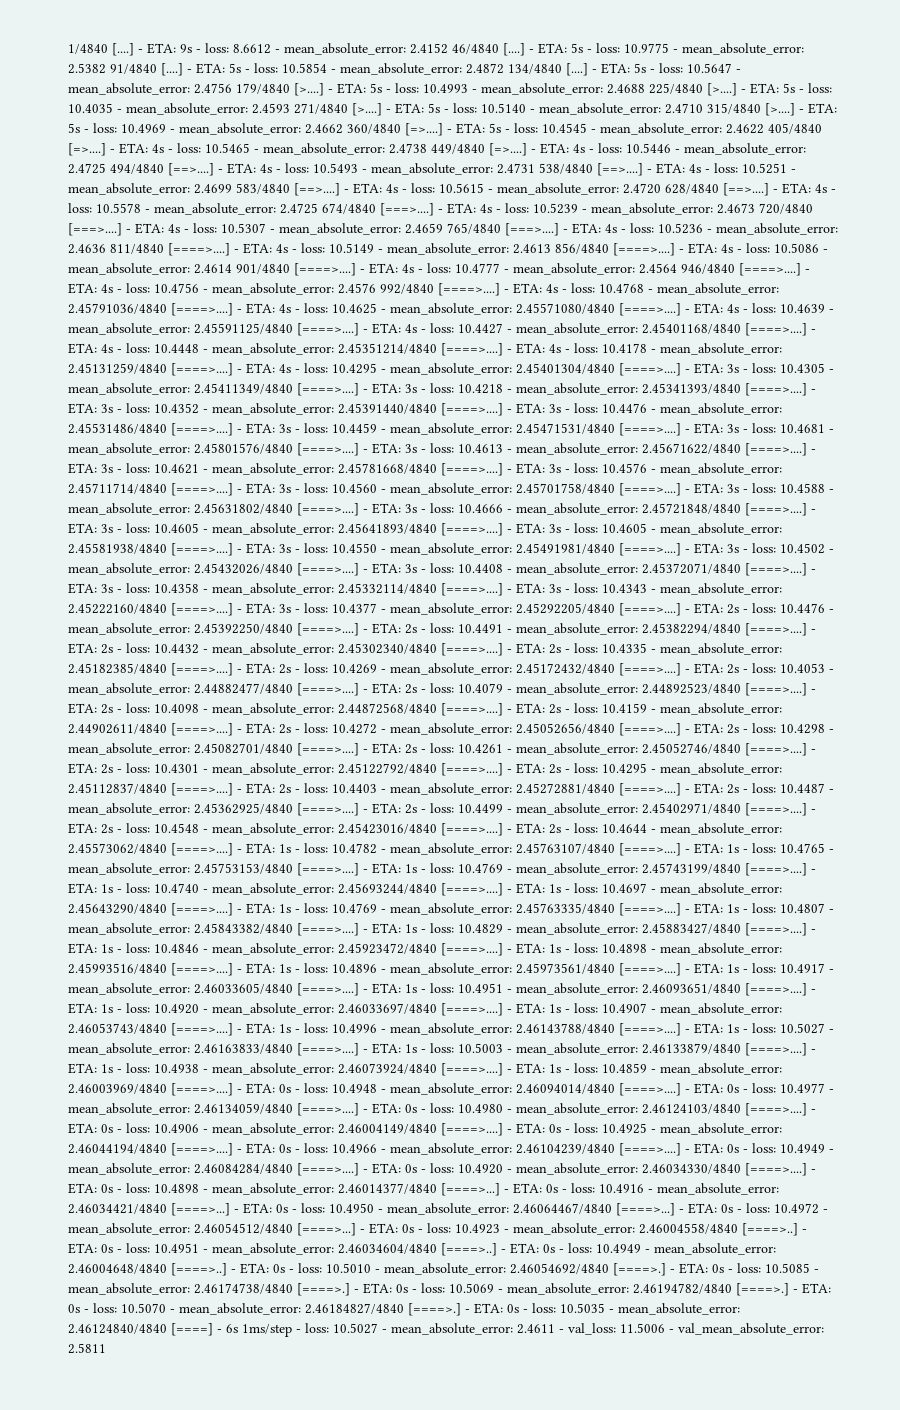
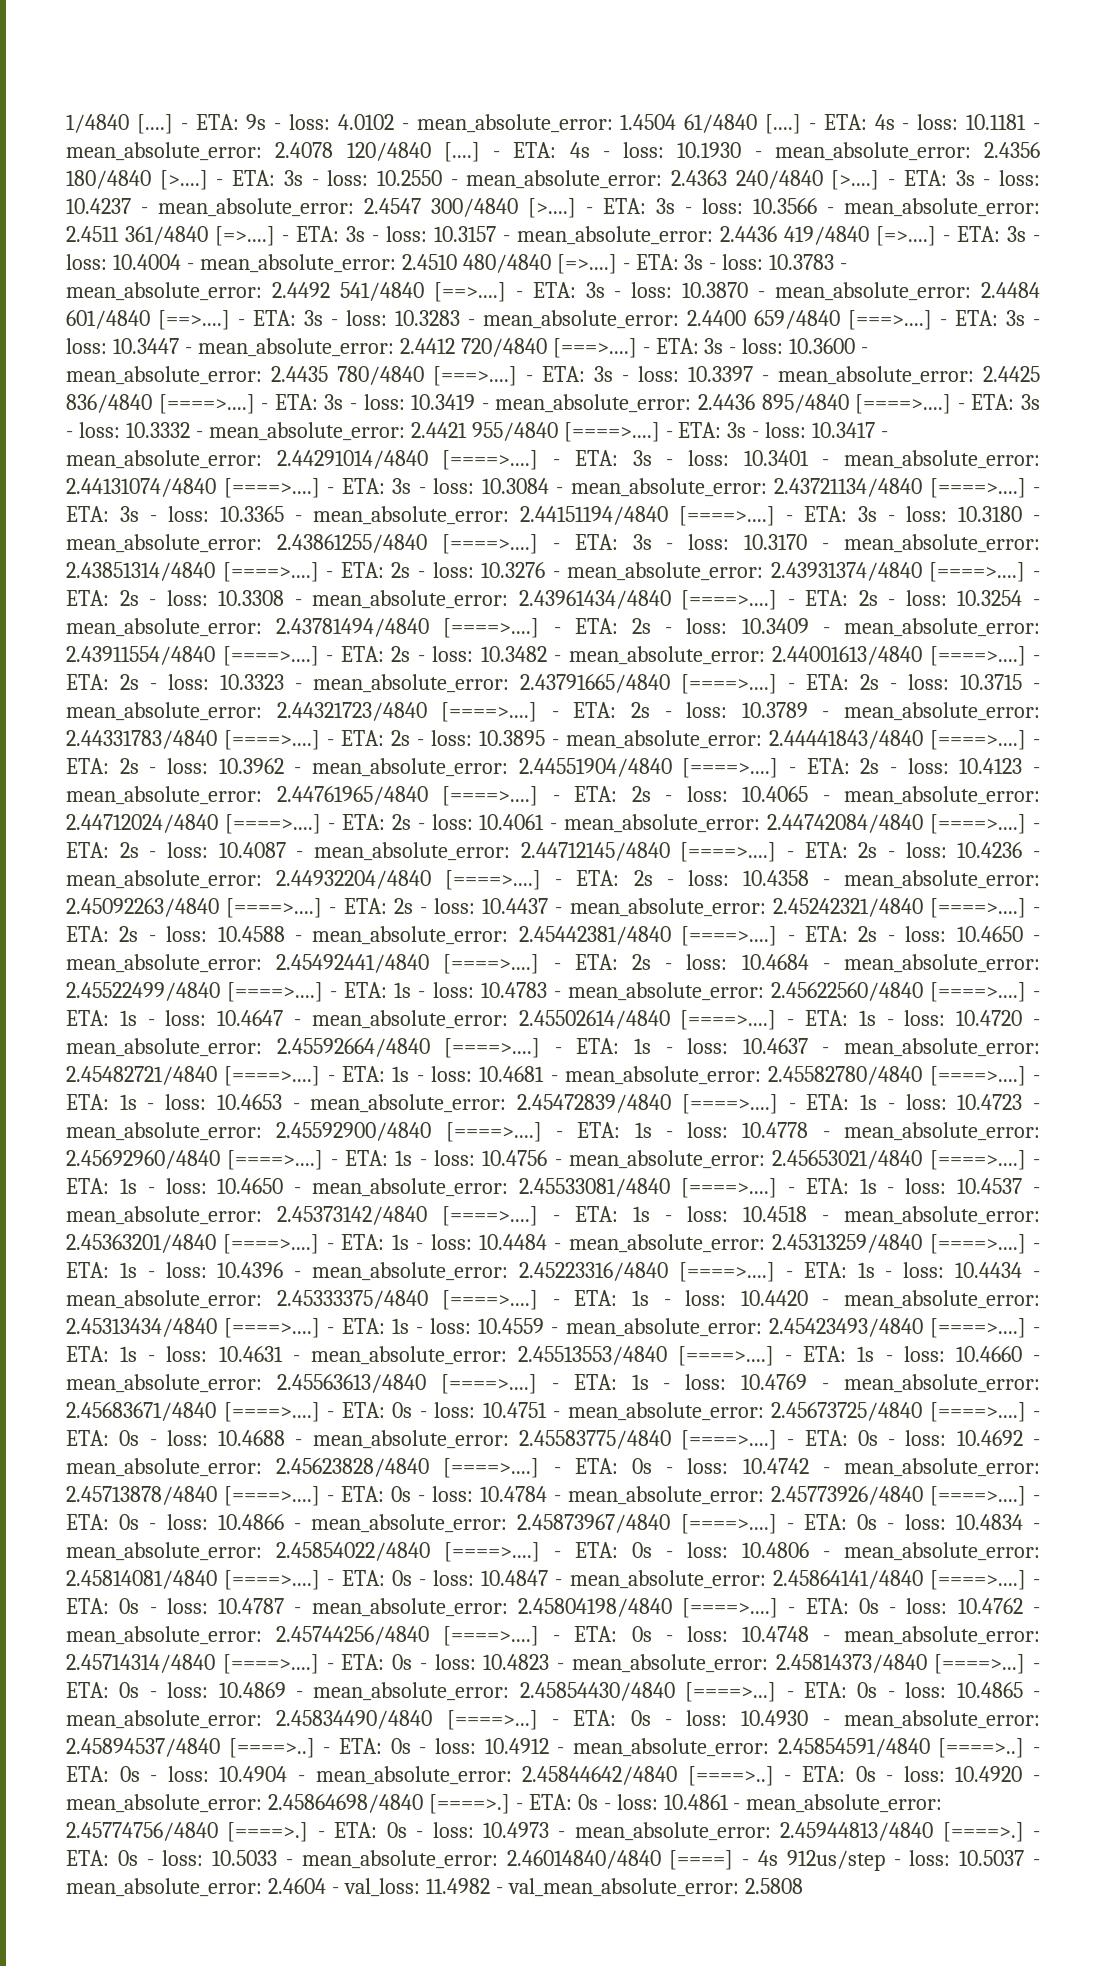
[233,43,804,56] [68,63,741,76] [68,83,832,96] [68,103,837,116] [68,123,822,136] [68,143,806,156] [68,163,796,176] [68,183,836,196] [68,203,755,216] 8.6612 - mean_absolute_error: 2.4152 46/4840 [....] - ETA: 5s - loss: 10.9775 - mean_absolute_error: 2.5382 91/4840 [....] - ETA: 5s - loss: 10.5854 - mean_absolute_error: 2.4872 134/4840 [....] - ETA: 5s - loss: 10.5647 - mean_absolute_error: 2.4756 179/4840 [>....] - ETA: 5s - loss: 10.4993 - mean_absolute_error: 2.4688 225/4840 [>....] - ETA: 5s - loss: 10.4035 - mean_absolute_error: 2.4593 271/4840 [>....] - ETA: 5s - loss: 10.5140 - mean_absolute_error: 2.4710 315/4840 [>....] - ETA: 5s - loss: 10.4969 - mean_absolute_error: 2.4662 360/4840 [=>....] - ETA: 5s - loss: 10.4545 - mean_absolute_error: 2.4622 405/4840 [=>....] - ETA: 4s - loss: 10.5465 - mean_absolute_error: 2.4738 449/4840 [=>....] - ETA: 4s - loss: 10.5446 - mean_absolute_error: 2.4725 494/4840 [==>....] - ETA: 4s - loss: 10.5493 - mean_absolute_error: 2.4731 538/4840 [==>....] - ETA: 4s - loss: 10.5251 - mean_absolute_error: 2.4699 583/4840 [==>....] - ETA: 4s - loss: 10.5615 - mean_absolute_error: 2.4720 628/4840 [==>....] - ETA: 4s - loss: 10.5578 - mean_absolute_error: 2.4725 674/4840 [===>....] - ETA: 4s - loss: 10.5239 - mean_absolute_error: 2.4673 -> [337,114,1041,134] [66,142,1040,162] [66,170,1041,190] [66,198,1040,218] [66,226,1040,246] [66,254,848,274] [66,282,1040,302] [66,310,1040,330] [66,338,455,357] 4.0102 - mean_absolute_error: 1.4504 61/4840 [....] - ETA: 4s - loss: 10.1181 - mean_absolute_error: 2.4078 120/4840 [....] - ETA: 4s - loss: 10.1930 - mean_absolute_error: 2.4356 180/4840 [>....] - ETA: 3s - loss: 10.2550 - mean_absolute_error: 2.4363 240/4840 [>....] - ETA: 3s - loss: 10.4237 - mean_absolute_error: 2.4547 300/4840 [>....] - ETA: 3s - loss: 10.3566 - mean_absolute_error: 2.4511 361/4840 [=>....] - ETA: 3s - loss: 10.3157 - mean_absolute_error: 2.4436 419/4840 [=>....] - ETA: 3s - loss: 10.4004 - mean_absolute_error: 2.4510 480/4840 [=>....] - ETA: 3s - loss: 10.3783 - mean_absolute_error: 2.4492 541/4840 [==>....] - ETA: 3s - loss: 10.3870 - mean_absolute_error: 2.4484 601/4840 [==>....] - ETA: 3s - loss: 10.3283 - mean_absolute_error: 2.4400 659/4840 [===>....] - ETA: 3s - loss: 10.3447 - mean_absolute_error: 2.4412
[168,223,838,236] [68,243,828,256] [68,263,810,276] [68,283,779,296] [68,303,834,316] [68,323,816,336] [68,343,782,356] [68,363,834,376] [68,383,816,396] [68,403,782,416] [68,423,834,436] [68,443,816,456] [68,463,782,476] [68,483,834,496] [68,503,816,516] [68,523,782,536] [68,543,834,556] [68,563,816,576] [68,583,782,596] [68,603,834,616] [68,623,816,636] [68,643,782,656] [68,663,834,676] [68,683,816,696] [68,703,782,716] [68,723,834,736] [68,743,816,756] [68,763,782,776] [68,783,834,796] [68,803,816,816] [68,823,782,836] [68,843,834,856] [68,863,816,876] [68,883,782,896] [68,903,834,916] [68,923,816,936] [68,943,782,956] [68,963,834,976] [68,983,816,996] [68,1003,782,1016] [68,1023,834,1036] [68,1043,816,1056] [68,1063,782,1076] [68,1083,834,1096] [68,1103,816,1116] [68,1123,782,1136] [68,1143,834,1156] [68,1163,816,1176] [68,1183,779,1196] [68,1203,828,1216] [68,1223,807,1236] [68,1243,776,1256] [68,1263,819,1276] [68,1283,831,1296] [68,1303,740,1316] [68,1323,555,1337] 4s - loss: 10.5307 - mean_absolute_error: 2.4659 765/4840 [===>....] - ETA: 4s - loss: 10.5236 - mean_absolute_error: 2.4636 811/4840 [====>....] - ETA: 4s - loss: 10.5149 - mean_absolute_error: 2.4613 856/4840 [====>....] - ETA: 4s - loss: 10.5086 - mean_absolute_error: 2.4614 901/4840 [====>....] - ETA: 4s - loss: 10.4777 - mean_absolute_error: 2.4564 946/4840 [====>....] - ETA: 4s - loss: 10.4756 - mean_absolute_error: 2.4576 992/4840 [====>....] - ETA: 4s - loss: 10.4768 - mean_absolute_error: 2.45791036/4840 [====>....] - ETA: 4s - loss: 10.4625 - mean_absolute_error: 2.45571080/4840 [====>....] - ETA: 4s - loss: 10.4639 - mean_absolute_error: 2.45591125/4840 [====>....] - ETA: 4s - loss: 10.4427 - mean_absolute_error: 2.45401168/4840 [====>....] - ETA: 4s - loss: 10.4448 - mean_absolute_error: 2.45351214/4840 [====>....] - ETA: 4s - loss: 10.4178 - mean_absolute_error: 2.45131259/4840 [====>....] - ETA: 4s - loss: 10.4295 - mean_absolute_error: 2.45401304/4840 [====>....] - ETA: 3s - loss: 10.4305 - mean_absolute_error: 2.45411349/4840 [====>....] - ETA: 3s - loss: 10.4218 - mean_absolute_error: 2.45341393/4840 [====>....] - ETA: 3s - loss: 10.4352 - mean_absolute_error: 2.45391440/4840 [====>....] - ETA: 3s - loss: 10.4476 - mean_absolute_error: 2.45531486/4840 [====>....] - ETA: 3s - loss: 10.4459 - mean_absolute_error: 2.45471531/4840 [====>....] - ETA: 3s - loss: 10.4681 - mean_absolute_error: 2.45801576/4840 [====>....] - ETA: 3s - loss: 10.4613 - mean_absolute_error: 2.45671622/4840 [====>....] - ETA: 3s - loss: 10.4621 - mean_absolute_error: 2.45781668/4840 [====>....] - ETA: 3s - loss: 10.4576 - mean_absolute_error: 2.45711714/4840 [====>....] - ETA: 3s - loss: 10.4560 - mean_absolute_error: 2.45701758/4840 [====>....] - ETA: 3s - loss: 10.4588 - mean_absolute_error: 2.45631802/4840 [====>....] - ETA: 3s - loss: 10.4666 - mean_absolute_error: 2.45721848/4840 [====>....] - ETA: 3s - loss: 10.4605 - mean_absolute_error: 2.45641893/4840 [====>....] - ETA: 3s - loss: 10.4605 - mean_absolute_error: 2.45581938/4840 [====>....] - ETA: 3s - loss: 10.4550 - mean_absolute_error: 2.45491981/4840 [====>....] - ETA: 3s - loss: 10.4502 - mean_absolute_error: 2.45432026/4840 [====>....] - ETA: 3s - loss: 10.4408 - mean_absolute_error: 2.45372071/4840 [====>....] - ETA: 3s - loss: 10.4358 - mean_absolute_error: 2.45332114/4840 [====>....] - ETA: 3s - loss: 10.4343 - mean_absolute_error: 2.45222160/4840 [====>....] - ETA: 3s - loss: 10.4377 - mean_absolute_error: 2.45292205/4840 [====>....] - ETA: 2s - loss: 10.4476 - mean_absolute_error: 2.45392250/4840 [====>....] - ETA: 2s - loss: 10.4491 - mean_absolute_error: 2.45382294/4840 [====>....] - ETA: 2s - loss: 10.4432 - mean_absolute_error: 2.45302340/4840 [====>....] - ETA: 2s - loss: 10.4335 - mean_absolute_error: 2.45182385/4840 [====>....] - ETA: 2s - loss: 10.4269 - mean_absolute_error: 2.45172432/4840 [====>....] - ETA: 2s - loss: 10.4053 - mean_absolute_error: 2.44882477/4840 [====>....] - ETA: 2s - loss: 10.4079 - mean_absolute_error: 2.44892523/4840 [====>....] - ETA: 2s - loss: 10.4098 - mean_absolute_error: 2.44872568/4840 [====>....] - ETA: 2s - loss: 10.4159 - mean_absolute_error: 2.44902611/4840 [====>....] - ETA: 2s - loss: 10.4272 - mean_absolute_error: 2.45052656/4840 [====>....] - ETA: 2s - loss: 10.4298 - mean_absolute_error: 2.45082701/4840 [====>....] - ETA: 2s - loss: 10.4261 - mean_absolute_error: 2.45052746/4840 [====>....] - ETA: 2s - loss: 10.4301 - mean_absolute_error: 2.45122792/4840 [====>....] - ETA: 2s - loss: 10.4295 - mean_absolute_error: 2.45112837/4840 [====>....] - ETA: 2s - loss: 10.4403 - mean_absolute_error: 2.45272881/4840 [====>....] - ETA: 2s - loss: 10.4487 - mean_absolute_error: 2.45362925/4840 [====>....] - ETA: 2s - loss: 10.4499 - mean_absolute_error: 2.45402971/4840 [====>....] - ETA: 2s - loss: 10.4548 - mean_absolute_error: 2.45423016/4840 [====>....] - ETA: 2s - loss: 10.4644 - mean_absolute_error: 2.45573062/4840 [====>....] - ETA: 1s - loss: 10.4782 - mean_absolute_error: 2.45763107/4840 [====>....] - ETA: 1s - loss: 10.4765 - mean_absolute_error: 2.45753153/4840 [====>....] - ETA: 1s - loss: 10.4769 - mean_absolute_error: 2.45743199/4840 [====>....] - ETA: 1s - loss: 10.4740 - mean_absolute_error: 2.45693244/4840 [====>....] - ETA: 1s - loss: 10.4697 - mean_absolute_error: 2.45643290/4840 [====>....] - ETA: 1s - loss: 10.4769 - mean_absolute_error: 2.45763335/4840 [====>....] - ETA: 1s - loss: 10.4807 - mean_absolute_error: 2.45843382/4840 [====>....] - ETA: 1s - loss: 10.4829 - mean_absolute_error: 2.45883427/4840 [====>....] - ETA: 1s - loss: 10.4846 - mean_absolute_error: 2.45923472/4840 [====>....] - ETA: 1s - loss: 10.4898 - mean_absolute_error: 2.45993516/4840 [====>....] - ETA: 1s - loss: 10.4896 - mean_absolute_error: 2.45973561/4840 [====>....] - ETA: 1s - loss: 10.4917 - mean_absolute_error: 2.46033605/4840 [====>....] - ETA: 1s - loss: 10.4951 - mean_absolute_error: 2.46093651/4840 [====>....] - ETA: 1s - loss: 10.4920 - mean_absolute_error: 2.46033697/4840 [====>....] - ETA: 1s - loss: 10.4907 - mean_absolute_error: 2.46053743/4840 [====>....] - ETA: 1s - loss: 10.4996 - mean_absolute_error: 2.46143788/4840 [====>....] - ETA: 1s - loss: 10.5027 - mean_absolute_error: 2.46163833/4840 [====>....] - ETA: 1s - loss: 10.5003 - mean_absolute_error: 2.46133879/4840 [====>....] - ETA: 1s - loss: 10.4938 - mean_absolute_error: 2.46073924/4840 [====>....] - ETA: 1s - loss: 10.4859 - mean_absolute_error: 2.46003969/4840 [====>....] - ETA: 0s - loss: 10.4948 - mean_absolute_error: 2.46094014/4840 [====>....] - ETA: 0s - loss: 10.4977 - mean_absolute_error: 2.46134059/4840 [====>....] - ETA: 0s - loss: 10.4980 - mean_absolute_error: 2.46124103/4840 [====>....] - ETA: 0s - loss: 10.4906 - mean_absolute_error: 2.46004149/4840 [====>....] - ETA: 0s - loss: 10.4925 - mean_absolute_error: 2.46044194/4840 [====>....] - ETA: 0s - loss: 10.4966 - mean_absolute_error: 2.46104239/4840 [====>....] - ETA: 0s - loss: 10.4949 - mean_absolute_error: 2.46084284/4840 [====>....] - ETA: 0s - loss: 10.4920 - mean_absolute_error: 2.46034330/4840 [====>....] - ETA: 0s - loss: 10.4898 - mean_absolute_error: 2.46014377/4840 [====>...] - ETA: 0s - loss: 10.4916 - mean_absolute_error: 2.46034421/4840 [====>...] - ETA: 0s - loss: 10.4950 - mean_absolute_error: 2.46064467/4840 [====>...] - ETA: 0s - loss: 10.4972 - mean_absolute_error: 2.46054512/4840 [====>...] - ETA: 0s - loss: 10.4923 - mean_absolute_error: 2.46004558/4840 [====>..] - ETA: 0s - loss: 10.4951 - mean_absolute_error: 2.46034604/4840 [====>..] - ETA: 0s - loss: 10.4949 - mean_absolute_error: 2.46004648/4840 [====>..] - ETA: 0s - loss: 10.5010 - mean_absolute_error: 2.46054692/4840 [====>.] - ETA: 0s - loss: 10.5085 - mean_absolute_error: 2.46174738/4840 [====>.] - ETA: 0s - loss: 10.5069 - mean_absolute_error: 2.46194782/4840 [====>.] - ETA: 0s - loss: 10.5070 - mean_absolute_error: 2.46184827/4840 [====>.] - ETA: 0s - loss: 10.5035 - mean_absolute_error: 2.46124840/4840 [====] - 6s 1ms/step - loss: 10.5027 - mean_absolute_error: 2.4611 -> [704,338,869,354] [66,366,1040,386] [66,394,1041,414] [66,422,889,442] [66,450,1041,470] [66,478,1040,498] [66,506,1040,526] [66,534,1040,554] [66,562,1040,582] [66,590,1040,610] [66,618,1041,638] [66,646,1040,666] [66,674,1040,694] [66,702,1041,722] [66,730,1040,750] [66,758,1040,778] [66,786,1040,806] [66,814,1040,834] [66,842,1040,862] [66,870,1041,890] [66,898,1040,918] [66,926,1040,946] [66,954,1041,974] [66,982,1040,1002] [66,1010,1040,1030] [66,1038,1041,1058] [66,1066,1040,1086] [66,1094,1040,1114] [66,1122,1040,1142] [66,1150,1040,1170] [66,1178,1040,1198] [66,1206,1040,1226] [66,1234,1040,1254] [66,1262,1040,1282] [66,1290,1041,1310] [66,1318,1040,1338] [66,1346,1040,1366] [66,1374,1040,1394] [66,1402,1040,1422] [66,1430,1040,1450] [66,1458,1041,1478] [66,1486,1040,1506] [66,1514,1041,1534] [66,1542,1040,1562] [66,1570,1040,1590] [66,1598,1040,1618] [66,1626,1041,1646] [66,1654,1040,1674] [66,1682,1040,1702] [66,1710,1040,1730] [66,1738,1040,1758] [66,1766,1041,1786] [66,1794,943,1814] [66,1822,1040,1842] [66,1850,1040,1871] [66,1878,326,1897] 3s - loss: 10.3600 - mean_absolute_error: 2.4435 780/4840 [===>....] - ETA: 3s - loss: 10.3397 - mean_absolute_error: 2.4425 836/4840 [====>....] - ETA: 3s - loss: 10.3419 - mean_absolute_error: 2.4436 895/4840 [====>....] - ETA: 3s - loss: 10.3332 - mean_absolute_error: 2.4421 955/4840 [====>....] - ETA: 3s - loss: 10.3417 - mean_absolute_error: 2.44291014/4840 [====>....] - ETA: 3s - loss: 10.3401 - mean_absolute_error: 2.44131074/4840 [====>....] - ETA: 3s - loss: 10.3084 - mean_absolute_error: 2.43721134/4840 [====>....] - ETA: 3s - loss: 10.3365 - mean_absolute_error: 2.44151194/4840 [====>....] - ETA: 3s - loss: 10.3180 - mean_absolute_error: 2.43861255/4840 [====>....] - ETA: 3s - loss: 10.3170 - mean_absolute_error: 2.43851314/4840 [====>....] - ETA: 2s - loss: 10.3276 - mean_absolute_error: 2.43931374/4840 [====>....] - ETA: 2s - loss: 10.3308 - mean_absolute_error: 2.43961434/4840 [====>....] - ETA: 2s - loss: 10.3254 - mean_absolute_error: 2.43781494/4840 [====>....] - ETA: 2s - loss: 10.3409 - mean_absolute_error: 2.43911554/4840 [====>....] - ETA: 2s - loss: 10.3482 - mean_absolute_error: 2.44001613/4840 [====>....] - ETA: 2s - loss: 10.3323 - mean_absolute_error: 2.43791665/4840 [====>....] - ETA: 2s - loss: 10.3715 - mean_absolute_error: 2.44321723/4840 [====>....] - ETA: 2s - loss: 10.3789 - mean_absolute_error: 2.44331783/4840 [====>....] - ETA: 2s - loss: 10.3895 - mean_absolute_error: 2.44441843/4840 [====>....] - ETA: 2s - loss: 10.3962 - mean_absolute_error: 2.44551904/4840 [====>....] - ETA: 2s - loss: 10.4123 - mean_absolute_error: 2.44761965/4840 [====>....] - ETA: 2s - loss: 10.4065 - mean_absolute_error: 2.44712024/4840 [====>....] - ETA: 2s - loss: 10.4061 - mean_absolute_error: 2.44742084/4840 [====>....] - ETA: 2s - loss: 10.4087 - mean_absolute_error: 2.44712145/4840 [====>....] - ETA: 2s - loss: 10.4236 - mean_absolute_error: 2.44932204/4840 [====>....] - ETA: 2s - loss: 10.4358 - mean_absolute_error: 2.45092263/4840 [====>....] - ETA: 2s - loss: 10.4437 - mean_absolute_error: 2.45242321/4840 [====>....] - ETA: 2s - loss: 10.4588 - mean_absolute_error: 2.45442381/4840 [====>....] - ETA: 2s - loss: 10.4650 - mean_absolute_error: 2.45492441/4840 [====>....] - ETA: 2s - loss: 10.4684 - mean_absolute_error: 2.45522499/4840 [====>....] - ETA: 1s - loss: 10.4783 - mean_absolute_error: 2.45622560/4840 [====>....] - ETA: 1s - loss: 10.4647 - mean_absolute_error: 2.45502614/4840 [====>....] - ETA: 1s - loss: 10.4720 - mean_absolute_error: 2.45592664/4840 [====>....] - ETA: 1s - loss: 10.4637 - mean_absolute_error: 2.45482721/4840 [====>....] - ETA: 1s - loss: 10.4681 - mean_absolute_error: 2.45582780/4840 [====>....] - ETA: 1s - loss: 10.4653 - mean_absolute_error: 2.45472839/4840 [====>....] - ETA: 1s - loss: 10.4723 - mean_absolute_error: 2.45592900/4840 [====>....] - ETA: 1s - loss: 10.4778 - mean_absolute_error: 2.45692960/4840 [====>....] - ETA: 1s - loss: 10.4756 - mean_absolute_error: 2.45653021/4840 [====>....] - ETA: 1s - loss: 10.4650 - mean_absolute_error: 2.45533081/4840 [====>....] - ETA: 1s - loss: 10.4537 - mean_absolute_error: 2.45373142/4840 [====>....] - ETA: 1s - loss: 10.4518 - mean_absolute_error: 2.45363201/4840 [====>....] - ETA: 1s - loss: 10.4484 - mean_absolute_error: 2.45313259/4840 [====>....] - ETA: 1s - loss: 10.4396 - mean_absolute_error: 2.45223316/4840 [====>....] - ETA: 1s - loss: 10.4434 - mean_absolute_error: 2.45333375/4840 [====>....] - ETA: 1s - loss: 10.4420 - mean_absolute_error: 2.45313434/4840 [====>....] - ETA: 1s - loss: 10.4559 - mean_absolute_error: 2.45423493/4840 [====>....] - ETA: 1s - loss: 10.4631 - mean_absolute_error: 2.45513553/4840 [====>....] - ETA: 1s - loss: 10.4660 - mean_absolute_error: 2.45563613/4840 [====>....] - ETA: 1s - loss: 10.4769 - mean_absolute_error: 2.45683671/4840 [====>....] - ETA: 0s - loss: 10.4751 - mean_absolute_error: 2.45673725/4840 [====>....] - ETA: 0s - loss: 10.4688 - mean_absolute_error: 2.45583775/4840 [====>....] - ETA: 0s - loss: 10.4692 - mean_absolute_error: 2.45623828/4840 [====>....] - ETA: 0s - loss: 10.4742 - mean_absolute_error: 2.45713878/4840 [====>....] - ETA: 0s - loss: 10.4784 - mean_absolute_error: 2.45773926/4840 [====>....] - ETA: 0s - loss: 10.4866 - mean_absolute_error: 2.45873967/4840 [====>....] - ETA: 0s - loss: 10.4834 - mean_absolute_error: 2.45854022/4840 [====>....] - ETA: 0s - loss: 10.4806 - mean_absolute_error: 2.45814081/4840 [====>....] - ETA: 0s - loss: 10.4847 - mean_absolute_error: 2.45864141/4840 [====>....] - ETA: 0s - loss: 10.4787 - mean_absolute_error: 2.45804198/4840 [====>....] - ETA: 0s - loss: 10.4762 - mean_absolute_error: 2.45744256/4840 [====>....] - ETA: 0s - loss: 10.4748 - mean_absolute_error: 2.45714314/4840 [====>....] - ETA: 0s - loss: 10.4823 - mean_absolute_error: 2.45814373/4840 [====>...] - ETA: 0s - loss: 10.4869 - mean_absolute_error: 2.45854430/4840 [====>...] - ETA: 0s - loss: 10.4865 - mean_absolute_error: 2.45834490/4840 [====>...] - ETA: 0s - loss: 10.4930 - mean_absolute_error: 2.45894537/4840 [====>..] - ETA: 0s - loss: 10.4912 - mean_absolute_error: 2.45854591/4840 [====>..] - ETA: 0s - loss: 10.4904 - mean_absolute_error: 2.45844642/4840 [====>..] - ETA: 0s - loss: 10.4920 - mean_absolute_error: 2.45864698/4840 [====>.] - ETA: 0s - loss: 10.4861 - mean_absolute_error: 2.45774756/4840 [====>.] - ETA: 0s - loss: 10.4973 - mean_absolute_error: 2.45944813/4840 [====>.] - ETA: 0s - loss: 10.5033 - mean_absolute_error: 2.46014840/4840 [====] - 4s 912us/step - loss: 10.5037 - mean_absolute_error: 2.4604
[620,1323,665,1333] 11.5006 -> [425,1878,490,1894] 11.4982
[68,1343,106,1354] 2.5811 -> [744,1878,803,1894] 2.5808

